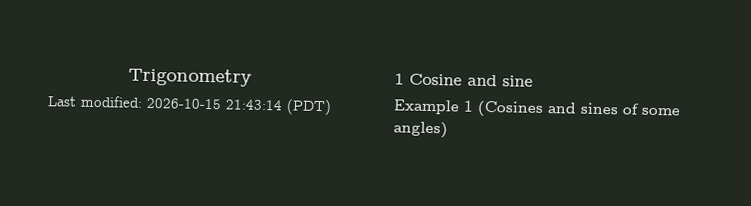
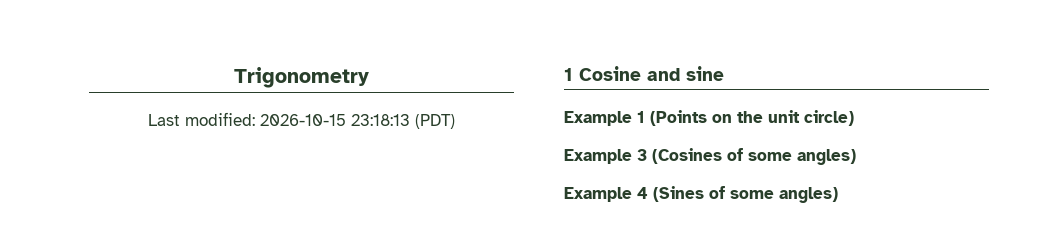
[224,99,283,111] 21:43:14 -> [351,114,410,126] 23:18:13
[477,100,619,117] (Cosines and sines -> [650,110,854,126] [564,148,856,165] [564,186,704,202] (Points on the unit circle) // Example 3 (Cosines of some angles) // Example 4 (Sines

